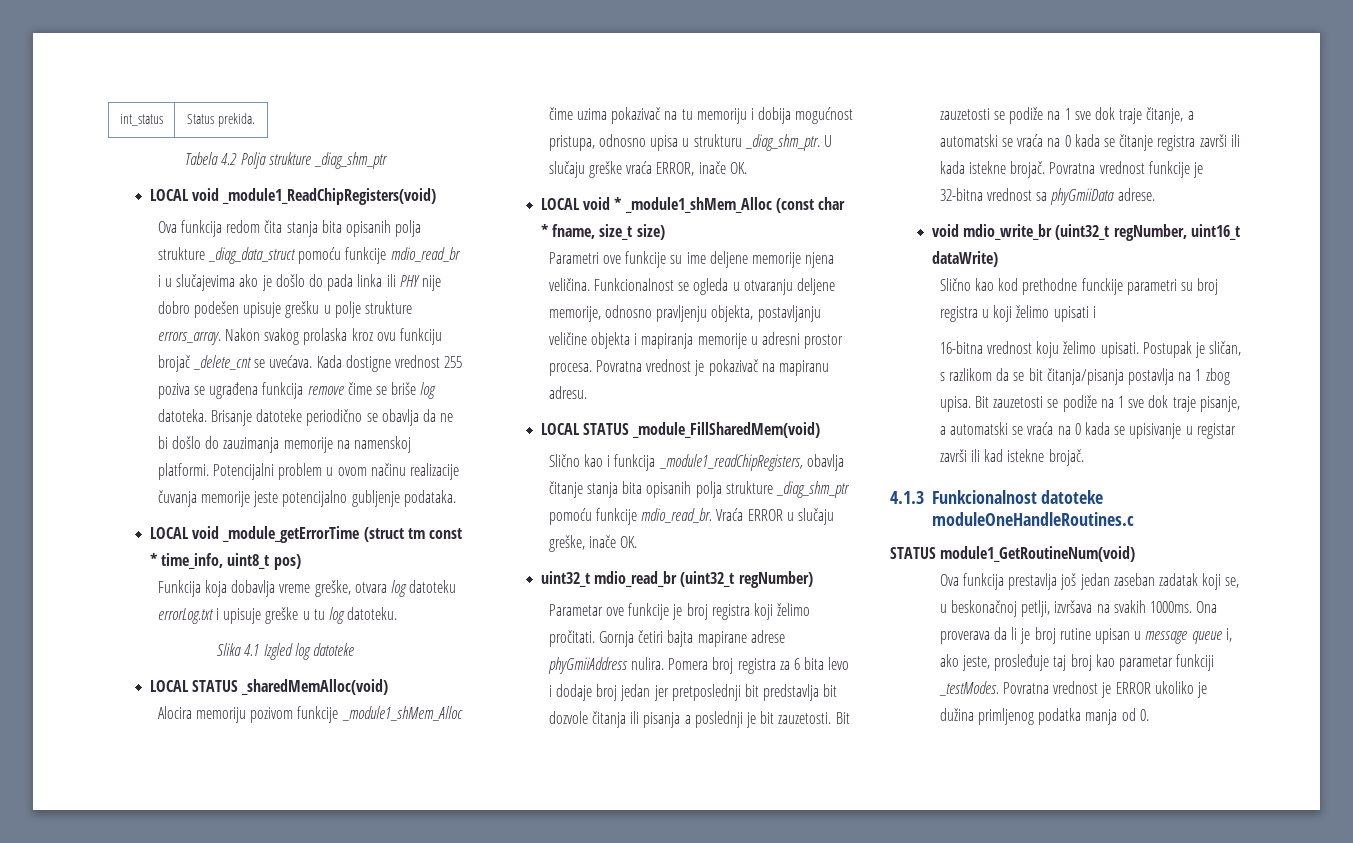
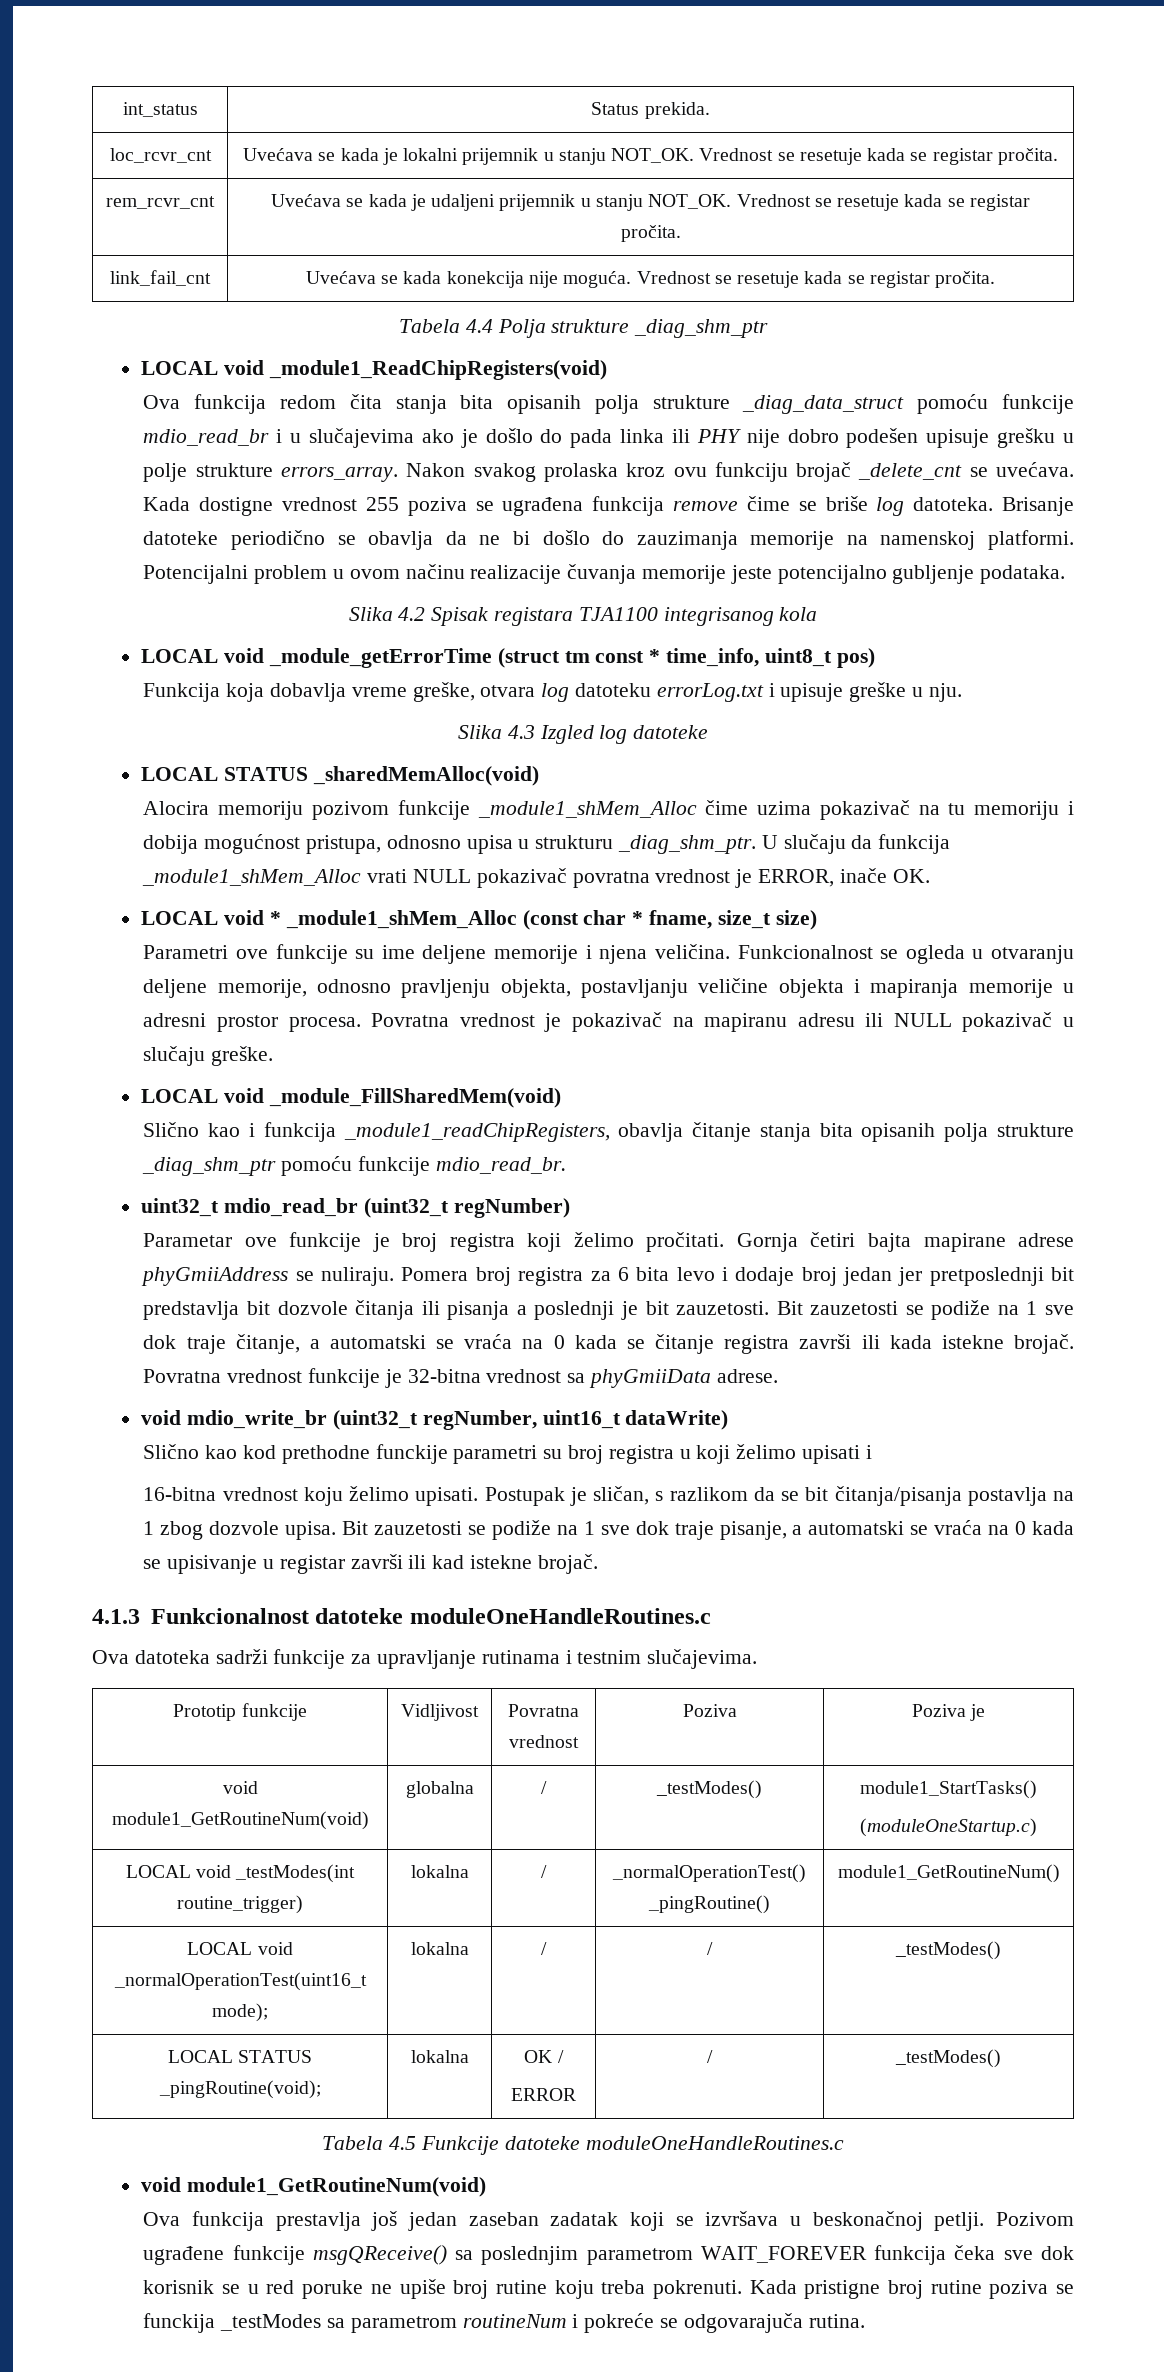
[185,152,238,165] // Tabela 4.2 -> [109,148,212,163] [243,148,1058,165] [106,196,215,209] [271,194,1030,211] [620,225,681,242] [110,270,211,286] [305,271,996,288] [398,319,493,333] // loc_rcvr_cnt | Uvećava se kada je lokalni prijemnik u stanju NOT_OK. Vrednost se resetuje kada se registar pročita. // rem_rcvr_cnt | Uvećava se kada je udaljeni prijemnik u stanju NOT_OK. Vrednost se resetuje kada se registar pročita. // link_fail_cnt | Uvećava se kada konekcija nije moguća. Vrednost se resetuje kada se registar pročita. // Tabela 4.4
(456, 498) none -> [348,607,818,626] // Slika 4.2 Spisak registara TJA1100 integrisanog kola
[313,607,398,624] [217,643,260,656] tu log datoteku. // Slika 4.1 -> [928,683,962,702] [457,725,535,739] nju. // Slika 4.3
[589,161,653,178] greške vraća -> [851,834,951,854] [142,868,753,888] da funkcija _module1_shMem_Alloc vrati NULL pokazivač povratna vrednost je
(801, 260) none -> [585,945,592,959] i
[548,386,587,399] [540,423,630,435] adresu. // LOCAL STATUS -> [797,1012,1074,1032] [143,1046,274,1066] [141,1088,265,1103] adresu ili NULL pokazivač u slučaju greške. // LOCAL void
[716,508,834,525] [548,535,638,552] Vraća ERROR u slučaju greške, inače OK. -> (566, 1165) none
[631,657,665,670] nulira. -> [295,1267,395,1286] se nuliraju.
(1230, 376) none -> [209,1521,280,1535] dozvole
[890,547,936,559] STATUS -> [92,1649,758,1669] [173,1703,307,1721] [401,1704,479,1721] [508,1704,579,1717] [509,1735,579,1748] [682,1704,737,1717] [911,1704,986,1721] [222,1781,258,1794] [111,1811,369,1830] [405,1781,474,1798] [541,1781,547,1794] [656,1780,762,1799] [860,1780,1037,1799] [860,1818,1037,1837] [125,1864,356,1883] [177,1895,303,1914] [410,1865,469,1878] [541,1865,547,1878] [612,1864,806,1883] [648,1895,770,1914] [837,1864,1060,1883] [187,1942,293,1955] [113,1972,367,1991] [212,2003,268,2022] [410,1942,469,1955] [541,1942,547,1955] [707,1942,713,1955] [895,1941,1001,1960] [167,2050,313,2063] [158,2080,321,2099] [410,2050,469,2063] [524,2050,564,2063] [511,2088,576,2101] [707,2050,713,2063] [895,2049,1001,2068] [322,2136,844,2155] [141,2177,182,2192] Ova datoteka sadrži funkcije za upravljanje rutinama i testnim slučajevima. // Prototip funkcije | Vidljivost | Povratna vrednost | Poziva | Poziva je // void module1_GetRoutineNum(void) | globalna | / | _testModes() | module1_StartTasks() // (moduleOneStartup.c) // LOCAL void _testModes(int routine_trigger) | lokalna | / | _normalOperationTest() _pingRoutine() | module1_GetRoutineNum() // LOCAL void _normalOperationTest(uint16_t mode); | lokalna | / | / | _testModes() // LOCAL STATUS _pingRoutine(void); | lokalna | OK / // ERROR | / | _testModes() // Tabela 4.5 Funkcije datoteke moduleOneHandleRoutines.c // void
[1225,577,1240,588] [939,600,1218,617] [939,627,1232,644] [939,654,1215,671] [938,681,1207,698] [939,708,1149,725] se, u beskonačnoj petlji, izvršava na svakih 1000ms. Ona proverava da li je broj rutine upisan u message queue i, ako jeste, prosleđuje taj broj kao parametar funkciji _testModes. Povratna vrednost je ERROR ukoliko je dužina primljenog podatka manja od 0. -> [675,2211,1074,2231] [143,2245,1074,2265] [143,2279,1074,2299] [143,2313,865,2333] se izvršava u beskonačnoj petlji. Pozivom ugrađene funkcije msgQReceive() sa poslednjim parametrom WAIT_FOREVER funkcija čeka sve dok korisnik se u red poruke ne upiše broj rutine koju treba pokrenuti. Kada pristigne broj rutine poziva se funckija _testModes sa parametrom routineNum i pokreće se odgovarajuča rutina.

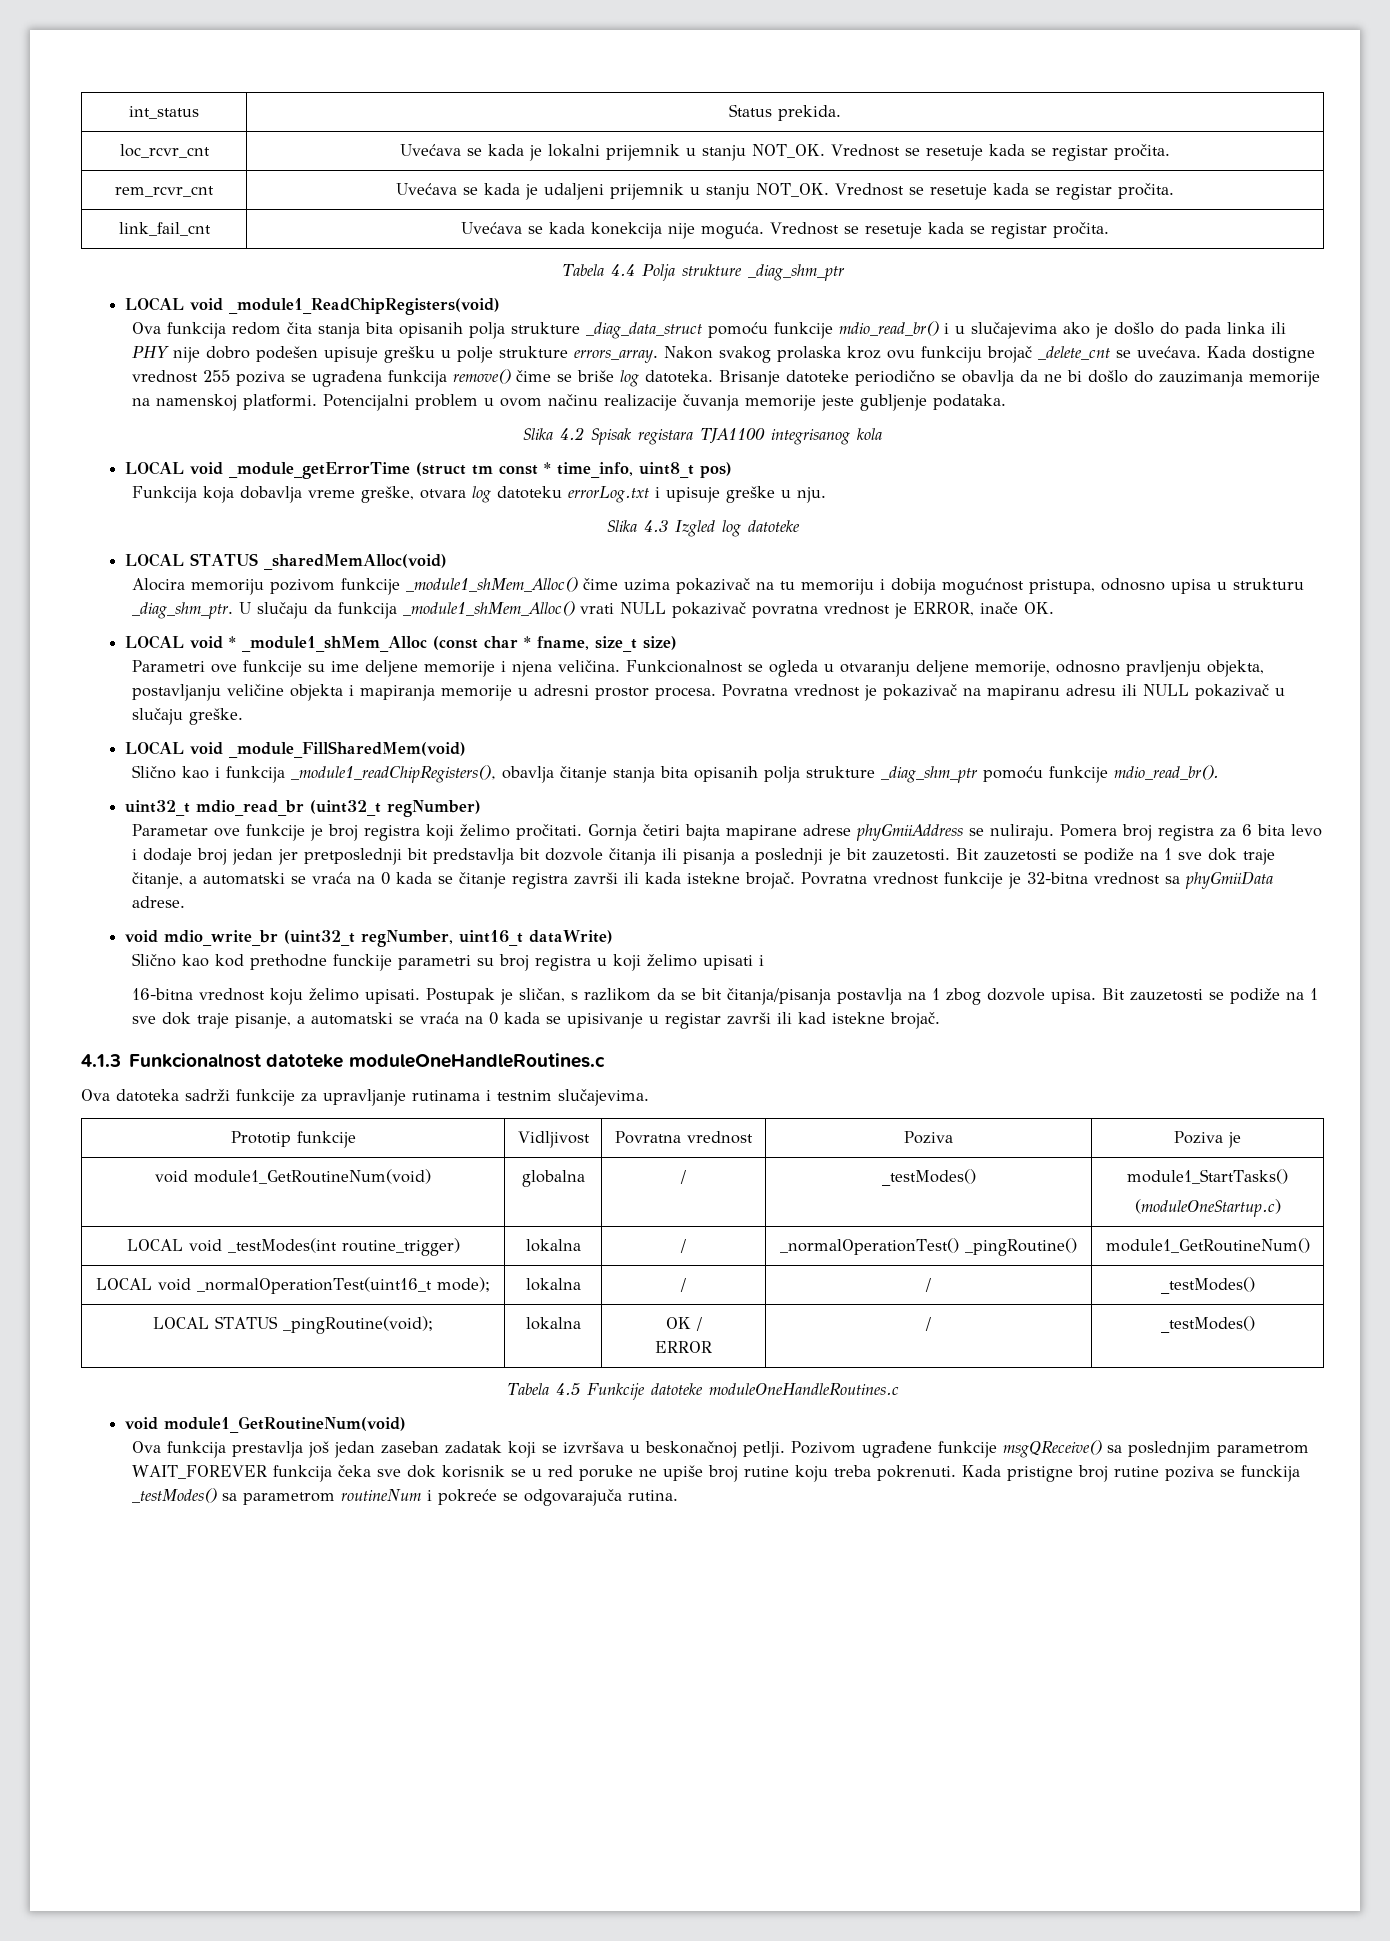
[143,429,270,446] mdio_read_br -> [838,321,939,336] mdio_read_br()
[673,501,739,511] remove -> [452,369,511,384] remove()
[777,565,887,584] potencijalno -> (854, 403) none
[477,801,697,818] _module1_shMem_Alloc -> [405,577,578,592] _module1_shMem_Alloc()
[142,869,362,886] _module1_shMem_Alloc -> [402,601,575,616] _module1_shMem_Alloc()
[343,1123,610,1142] _module1_readChipRegisters, -> [290,765,496,783] _module1_readChipRegisters(),
[435,1157,566,1174] mdio_read_br. -> [1113,765,1219,780] mdio_read_br().
[220,2314,322,2331] _testModes -> [131,1488,217,1503] _testModes()

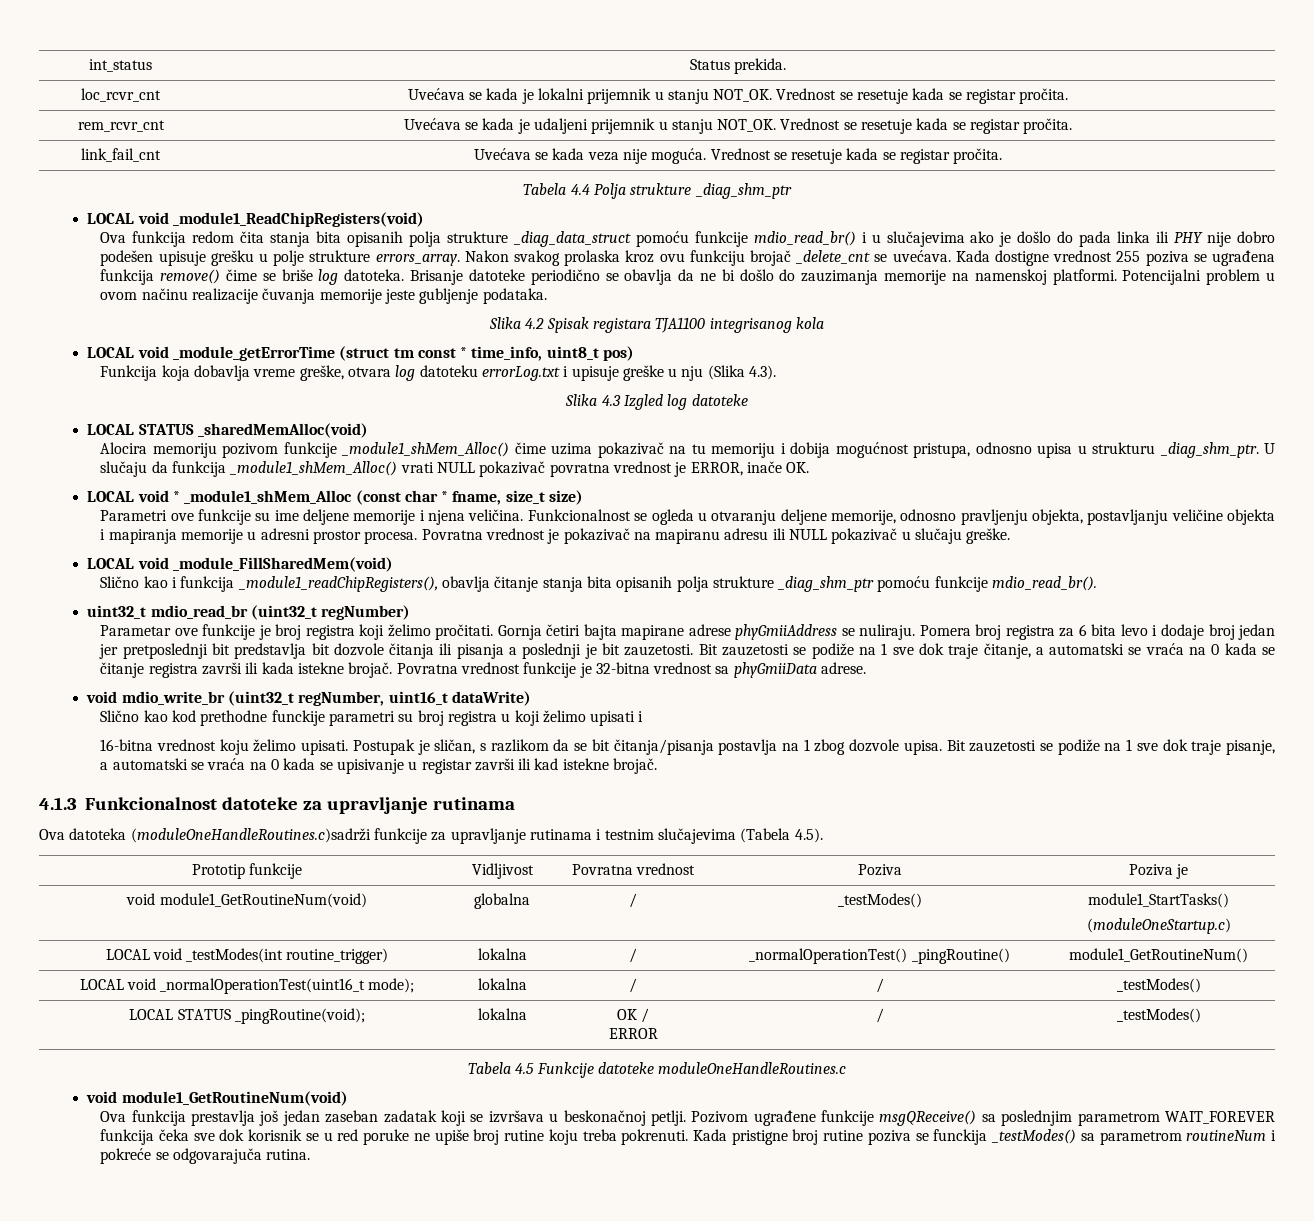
[591,222,663,239] konekcija -> [587,152,619,161] veza
[796,487,826,503] nju. -> [681,365,777,381] nju (Slika 4.3).
[348,1053,605,1068] moduleOneHandleRoutines.c -> [302,797,515,814] za upravljanje rutinama
[185,1089,230,1101] sadrži -> [130,828,371,843] (moduleOneHandleRoutines.c)sadrži
[558,1089,649,1106] slučajevima. -> [657,828,823,844] slučajevima (Tabela 4.5).

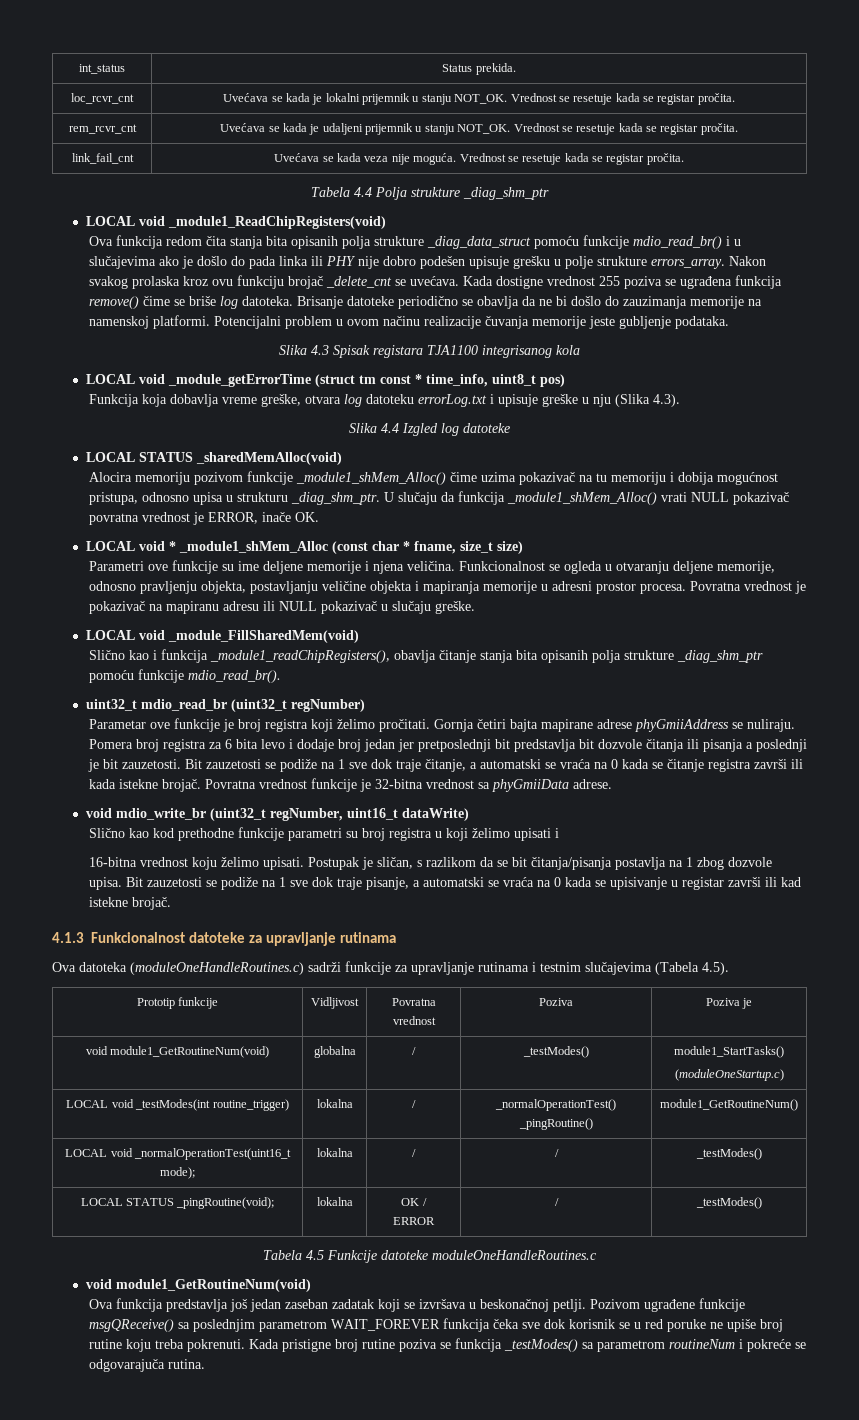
[525,318,545,329] 4.2 -> [311,345,329,355] 4.3
[601,395,621,406] 4.3 -> [381,423,399,433] 4.4
[271,710,325,726] funckije -> [237,827,284,841] funkcije
[130,828,371,843] (moduleOneHandleRoutines.c)sadrži -> [130,962,341,975] (moduleOneHandleRoutines.c) sadrži
[191,1110,256,1126] prestavlja -> [165,1299,228,1312] predstavlja
[933,1129,988,1145] funckija -> [454,1338,502,1352] funkcija

